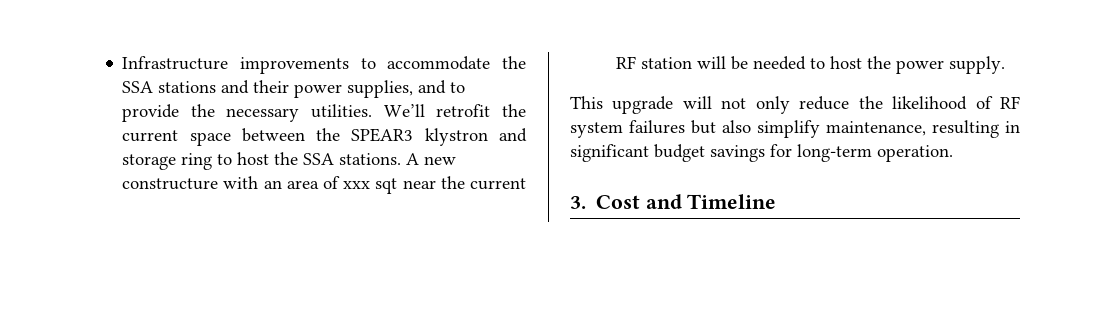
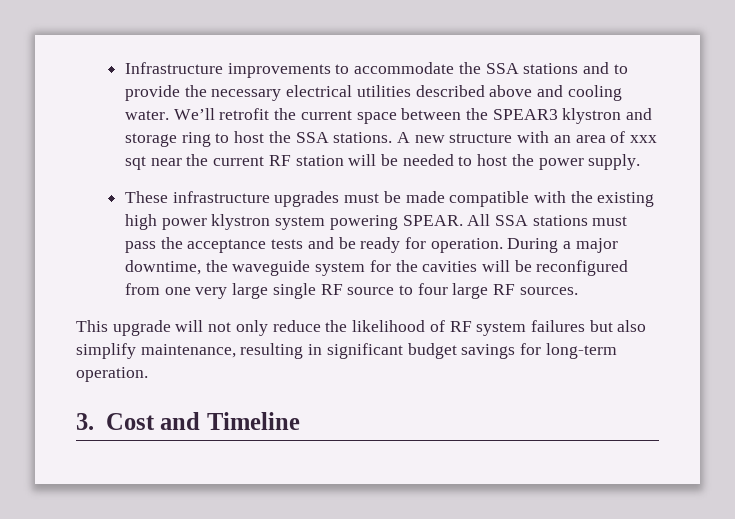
[253,80,466,98] [122,104,373,122] their power supplies, and to provide the necessary utilities. -> [613,64,628,74] [124,85,622,101] [124,110,169,120] to provide the necessary electrical utilities described above and cooling water.
[122,178,219,190] constructure -> [449,133,513,143] structure
(1006, 65) none -> [124,191,655,207] [124,214,628,230] [124,237,618,253] [124,260,629,276] [124,283,578,299] // These infrastructure upgrades must be made compatible with the existing high power klystron system powering SPEAR. All SSA stations must pass the acceptance tests and be ready for operation. During a major downtime, the waveguide system for the cavities will be reconfigured from one very large single RF source to four large RF sources.

